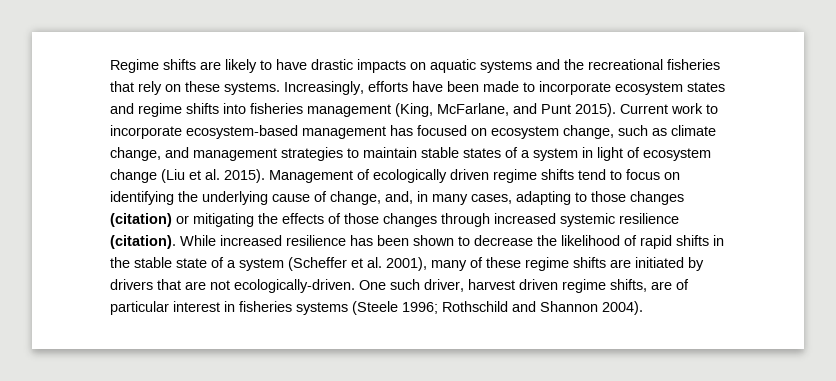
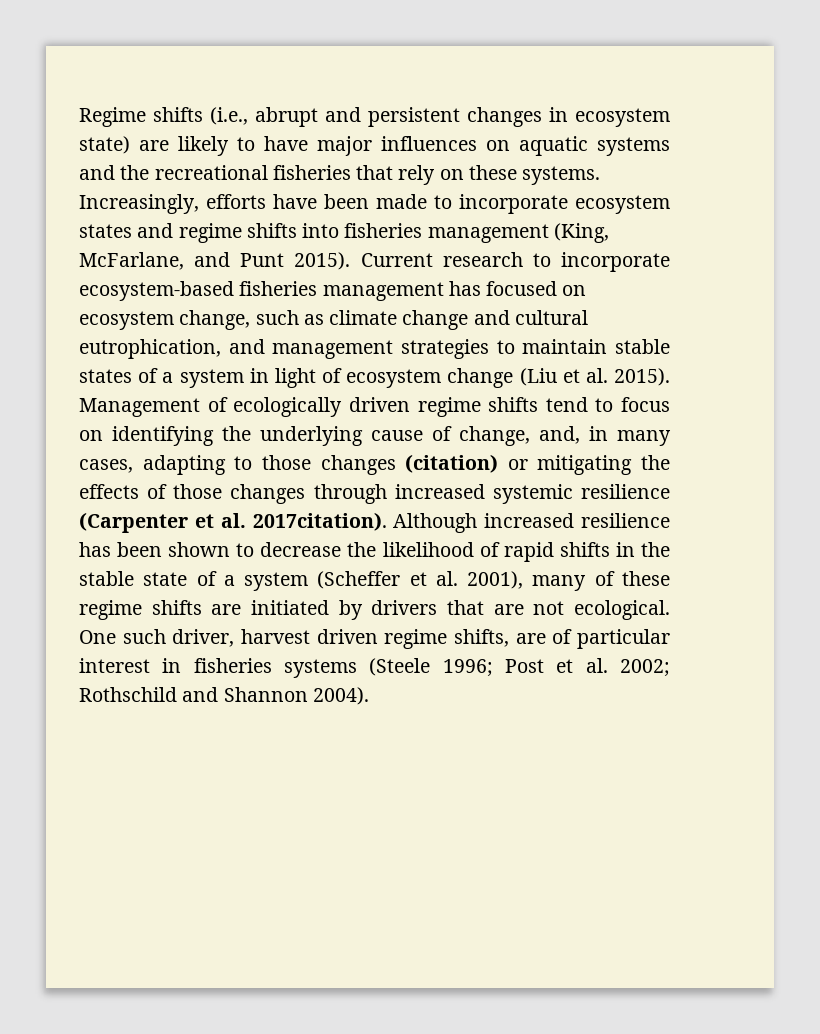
(196, 64) none -> [210,107,670,127] [79,136,130,154] (i.e., abrupt and persistent changes in ecosystem state)
[311,59,406,73] drastic impacts -> [317,136,477,156] major influences
[671,103,703,114] work -> [442,252,523,267] research
(298, 132) none -> [239,281,318,296] fisheries
[110,147,161,161] change, -> [402,310,588,330] [79,339,221,359] change and cultural eutrophication,
[110,235,216,249] (citation). While -> [79,512,478,533] (Carpenter et al. 2017citation). Although
[234,279,355,293] ecologically-driven. -> [574,600,671,620] ecological.
(438, 308) none -> [504,658,670,677] Post et al. 2002;

